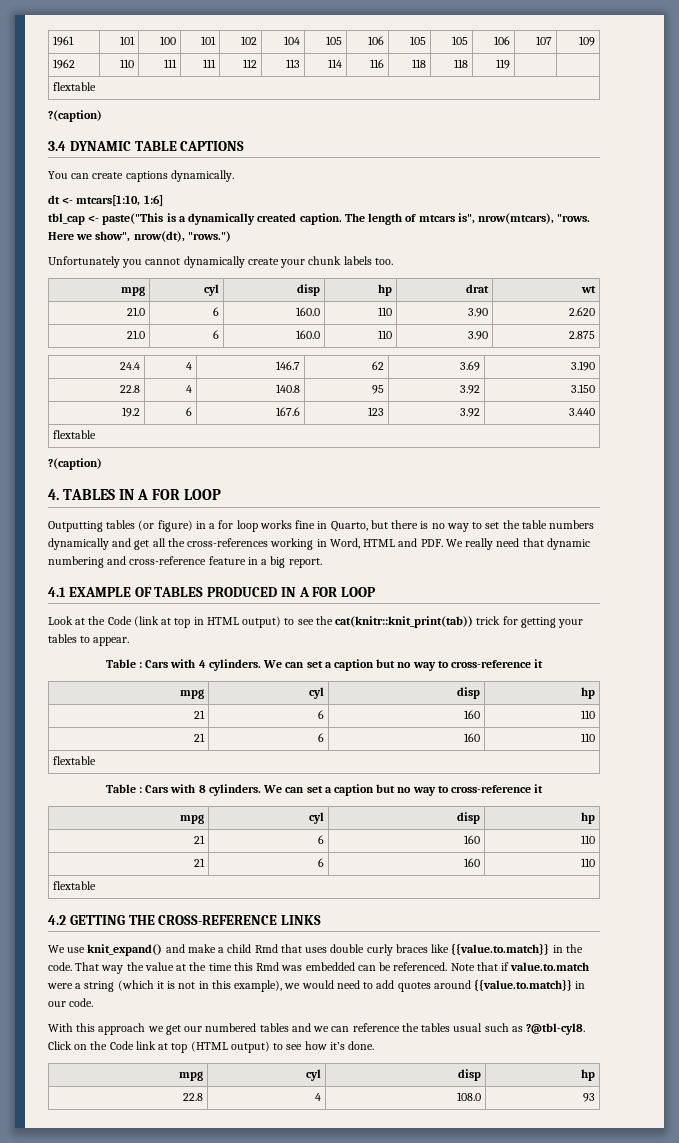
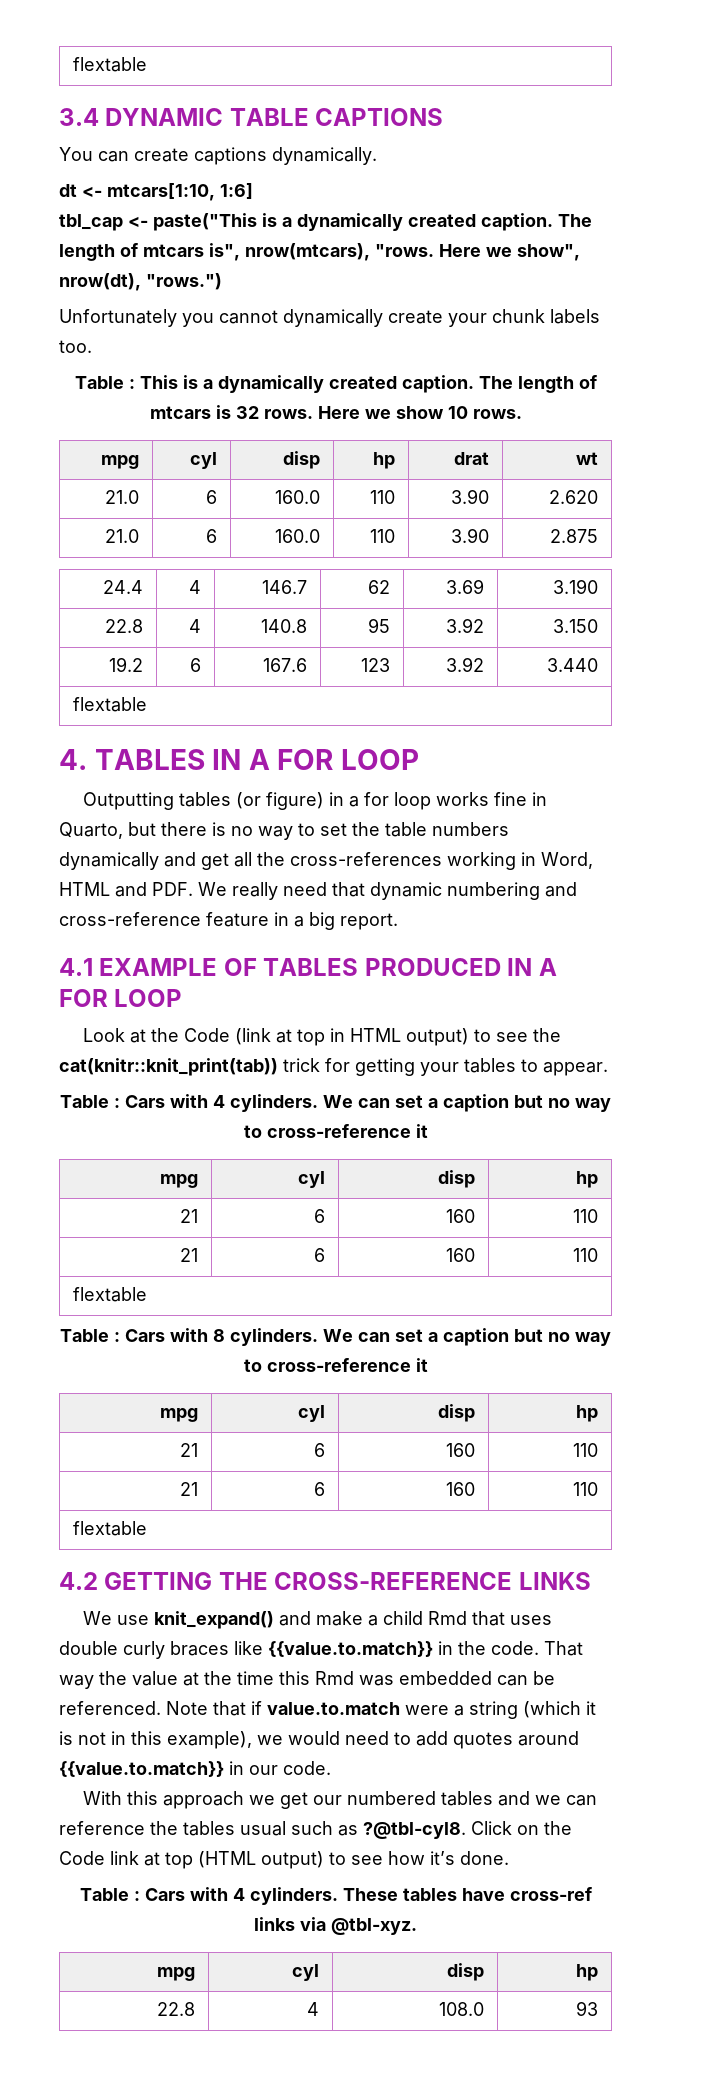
[52,36,74,46] [120,36,136,45] [160,36,177,45] [201,36,217,45] [241,36,258,45] [284,36,301,45] [326,36,343,45] [368,36,385,45] [410,36,427,45] [452,36,469,45] [494,36,511,45] [536,36,553,45] [579,36,596,46] [52,59,75,69] [120,59,135,68] [164,59,178,68] [203,59,217,68] [243,59,258,68] [286,59,301,68] [328,59,343,68] [370,59,385,68] [412,59,427,68] [454,59,469,68] [496,59,511,69] [52,82,96,91] [48,110,102,122] 1961 | 101 | 100 | 101 | 102 | 104 | 105 | 106 | 105 | 105 | 106 | 107 | 109 // 1962 | 110 | 111 | 111 | 112 | 113 | 114 | 116 | 118 | 118 | 119 | | // flextable // ?(caption) -> [73,57,148,72] flextable
(393, 261) none -> [74,375,597,393] [149,405,522,419] // Table : This is a dynamically created caption. The length of mtcars is 32 rows. Here we show 10 rows.
[48,458,102,470] // ?(caption) -> (148, 704) none
(375, 1045) none -> [79,1887,592,1905] [254,1917,417,1935] // Table : Cars with 4 cylinders. These tables have cross-ref links via @tbl-xyz.

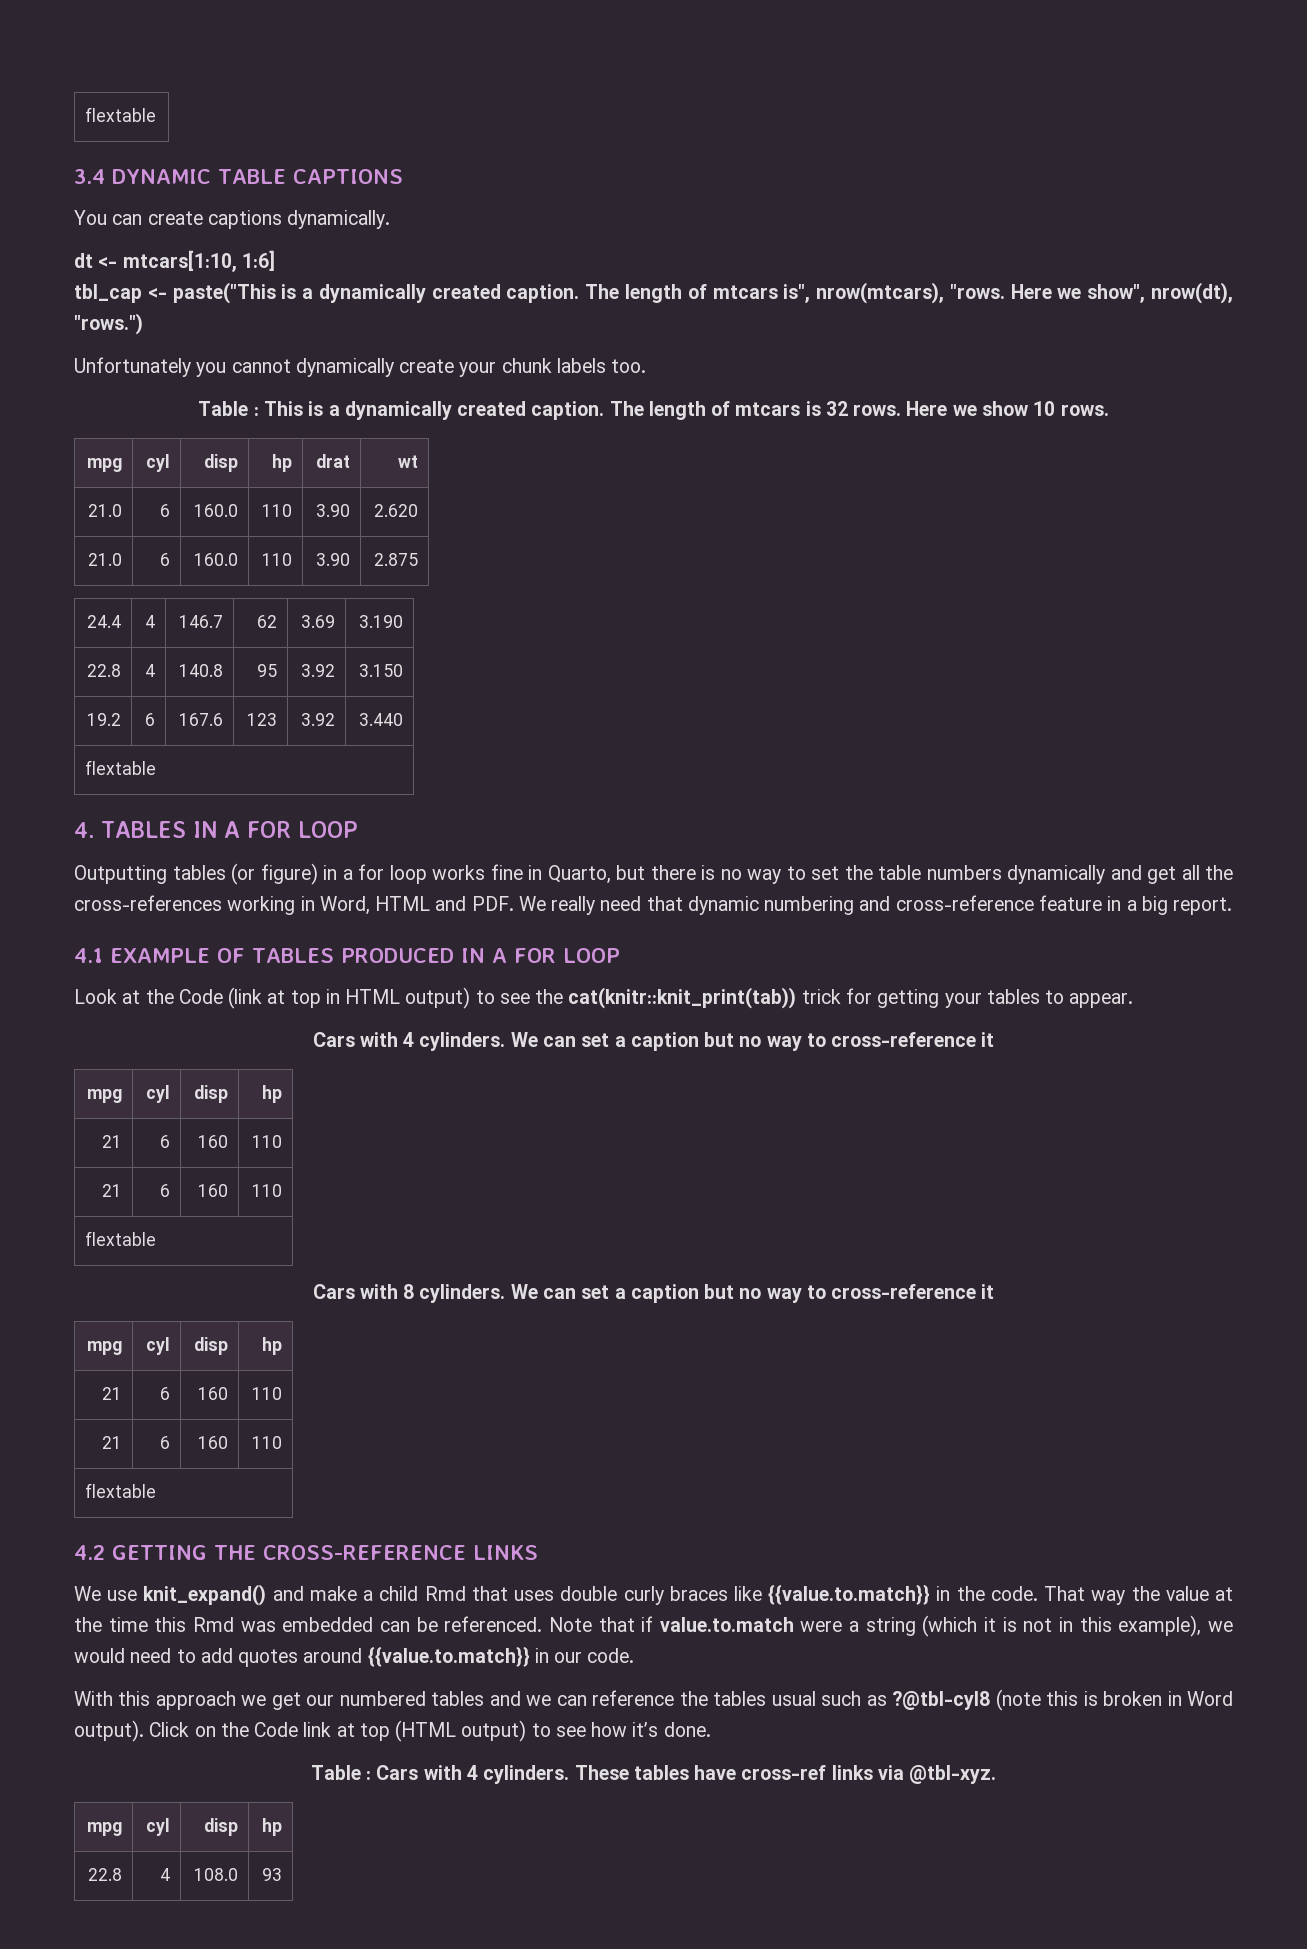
[60,1095,120,1108] Table : -> (1134, 1000) none
[60,1329,120,1342] Table : -> (157, 1238) none
[363,1822,466,1839] ?@tbl-cyl8. -> [892,1689,1234,1711] [74,1720,144,1742] ?@tbl-cyl8 (note this is broken in Word output).

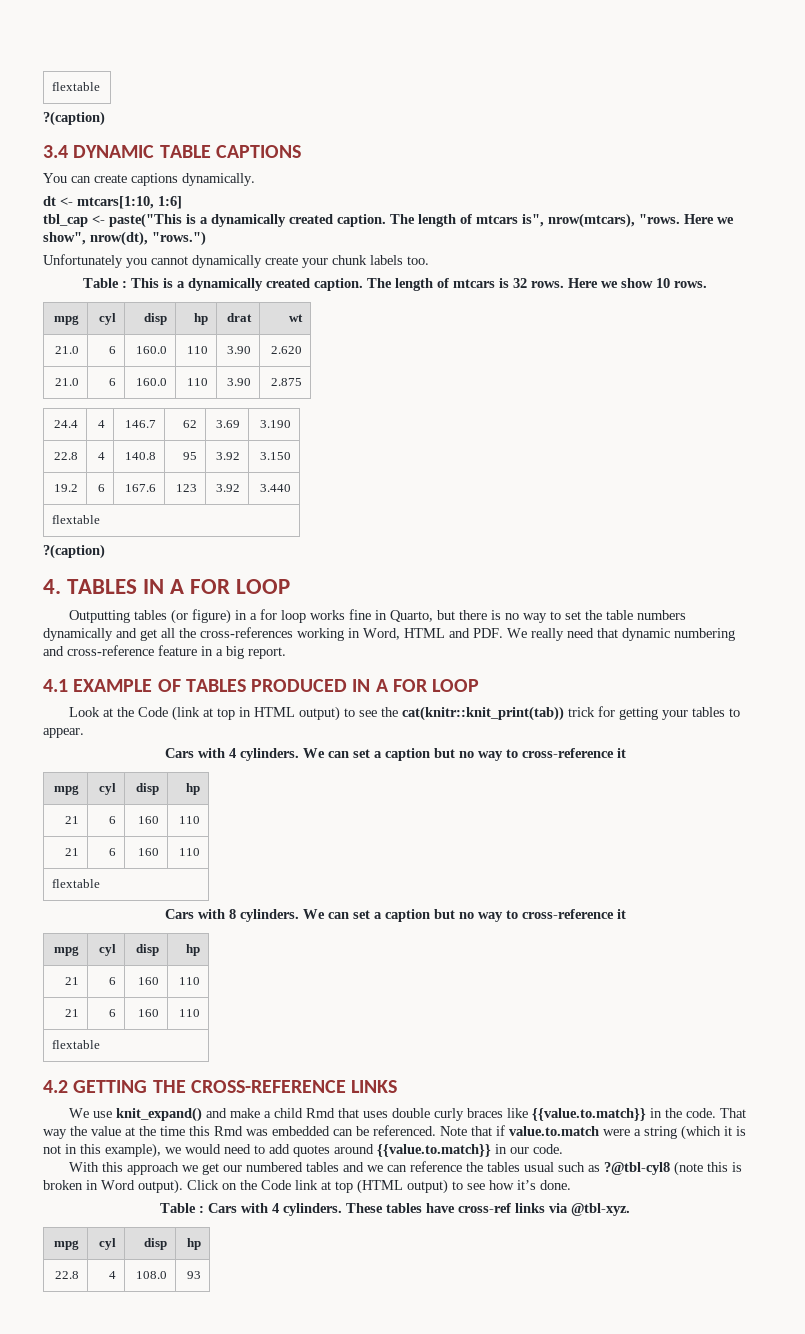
[85,107,157,122] flextable -> [52,82,101,91] [43,111,105,126] flextable // ?(caption)
(157, 767) none -> [43,544,105,559] // ?(caption)

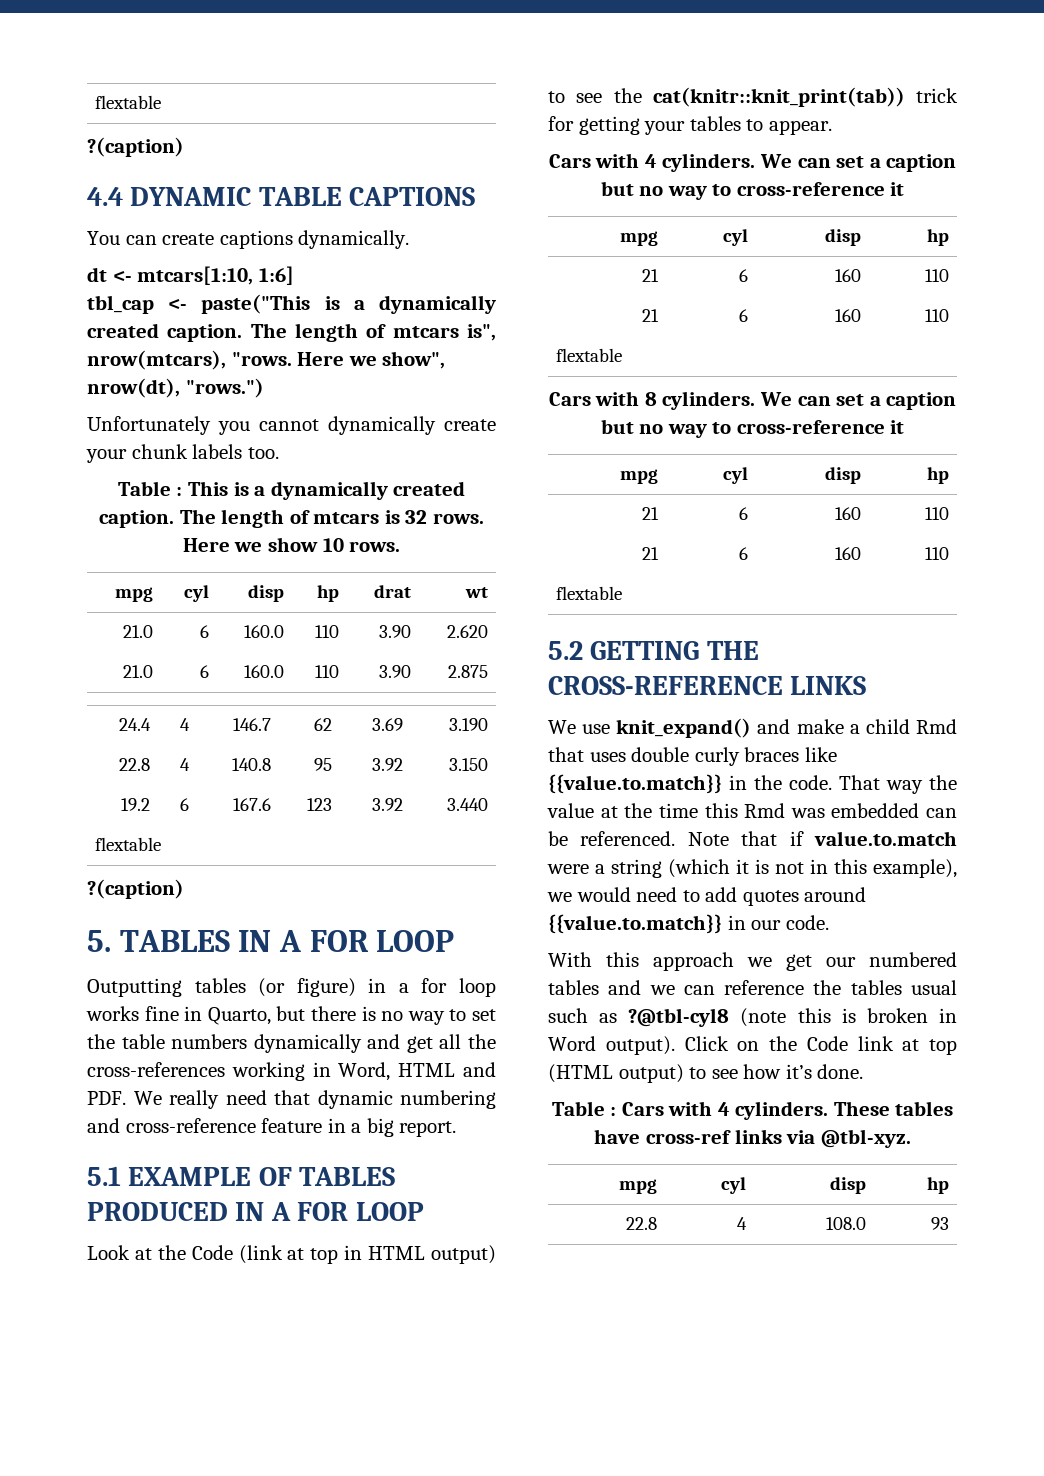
[52,82,101,91] [43,111,105,126] [43,145,68,158] flextable // ?(caption) // 3.4 -> [95,95,162,109] [87,137,184,157] [87,187,123,206] flextable // ?(caption) // 4.4
[43,579,61,594] 4. -> [87,930,111,952] 5.
[43,679,68,692] 4.1 -> [87,1166,121,1186] 5.1
[43,1080,68,1093] 4.2 -> [548,641,583,660] 5.2

